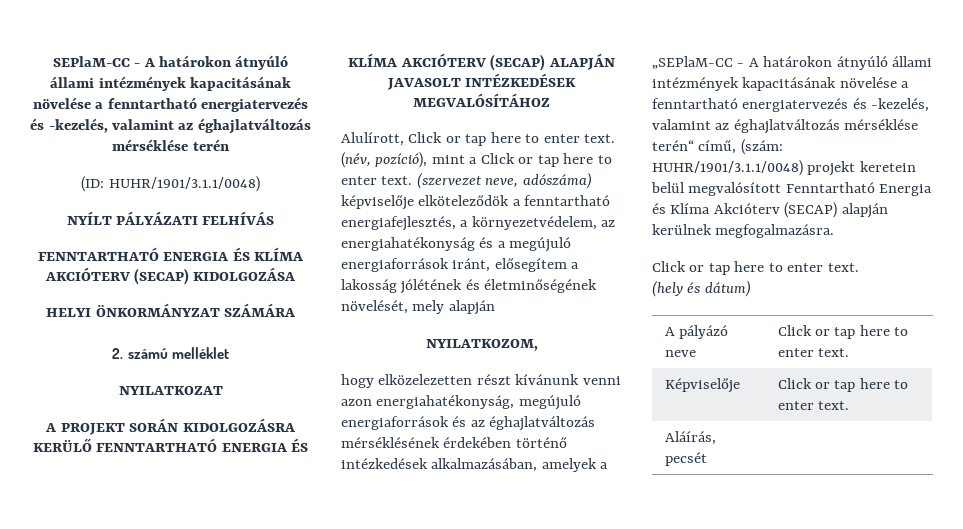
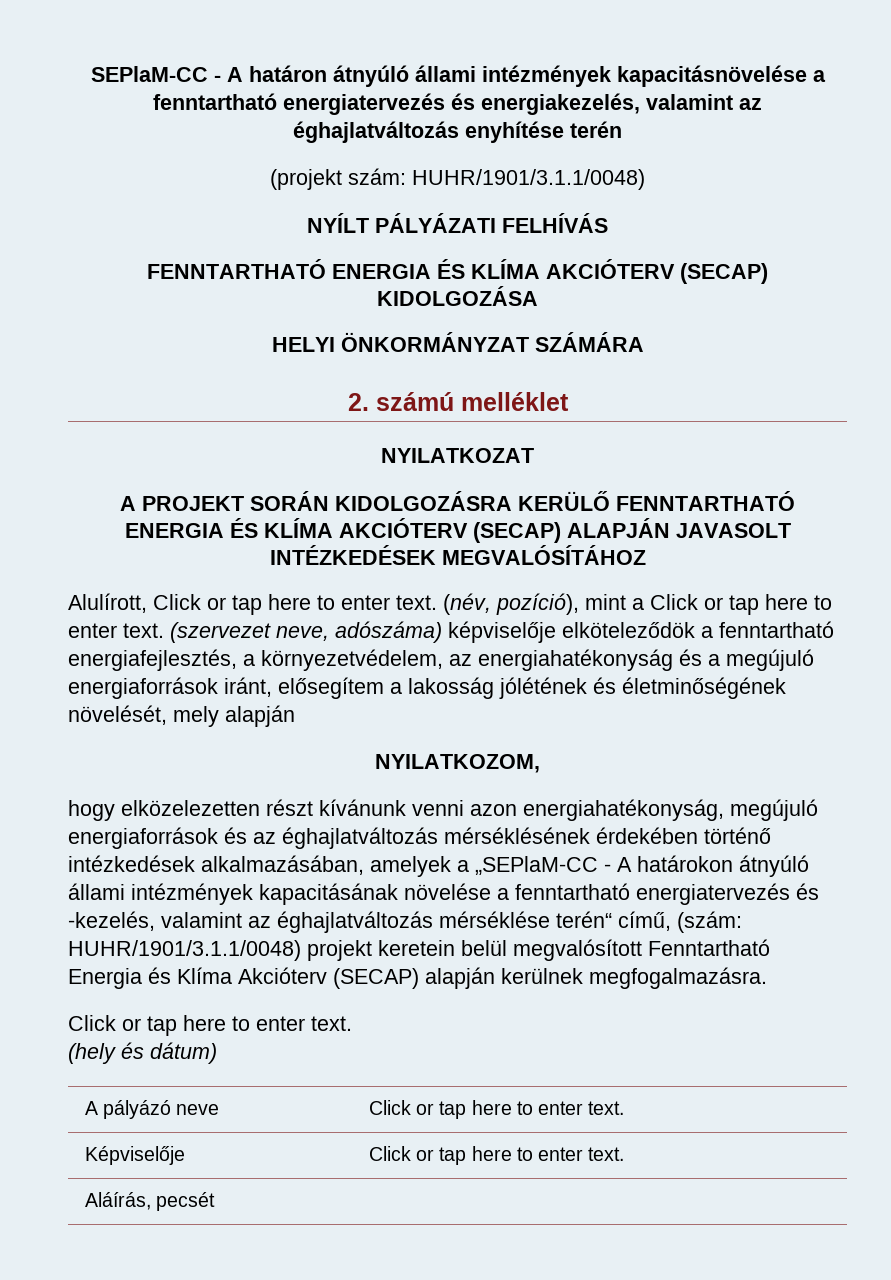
[158,55,289,70] [50,76,291,91] [32,97,309,112] [30,118,311,134] [112,139,189,151] határokon átnyúló állami intézmények kapacitásának növelése a fenntartható energiatervezés és -kezelés, valamint az éghajlatváltozás mérséklése -> [248,65,826,87] [153,93,762,115] [293,121,564,143] határon átnyúló állami intézmények kapacitásnövelése a fenntartható energiatervezés és energiakezelés, valamint az éghajlatváltozás enyhítése
[81,176,105,192] (ID: -> [270,168,406,190] (projekt szám:

